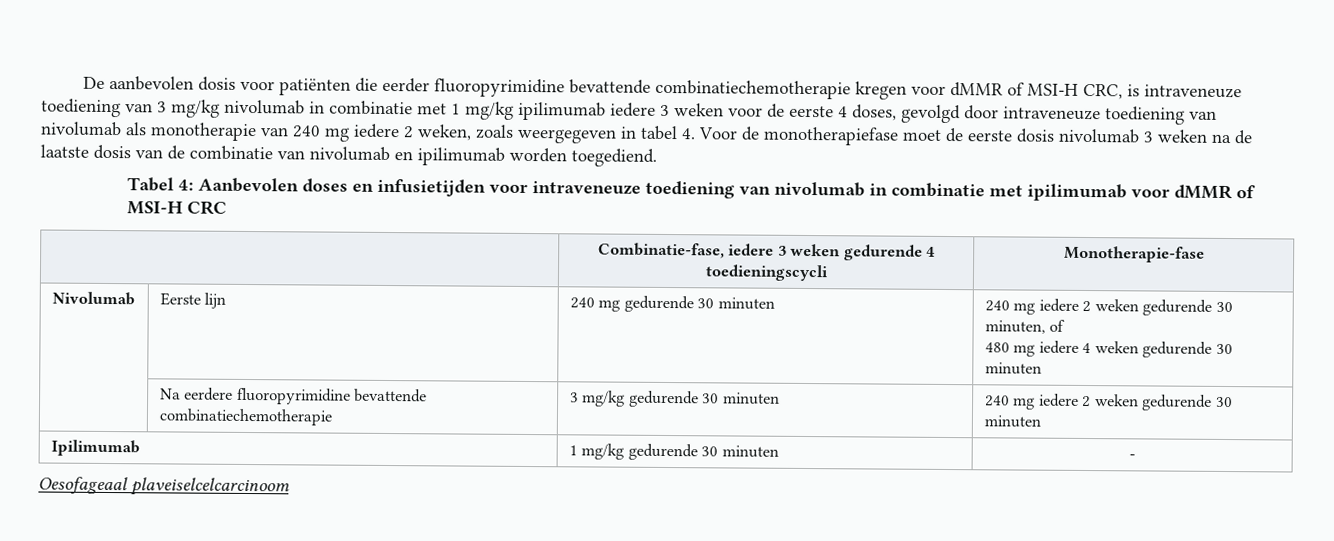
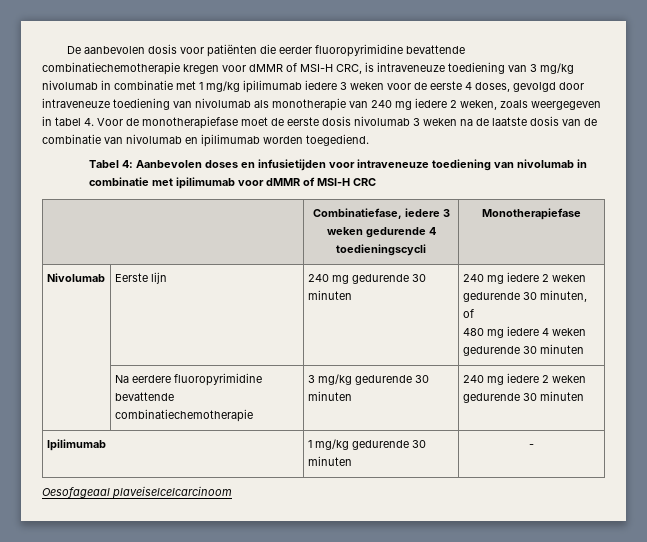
[597,242,725,259] Combinatie-fase, -> [312,208,402,219] Combinatiefase,
[1063,245,1205,263] Monotherapie-fase -> [482,208,581,220] Monotherapiefase

